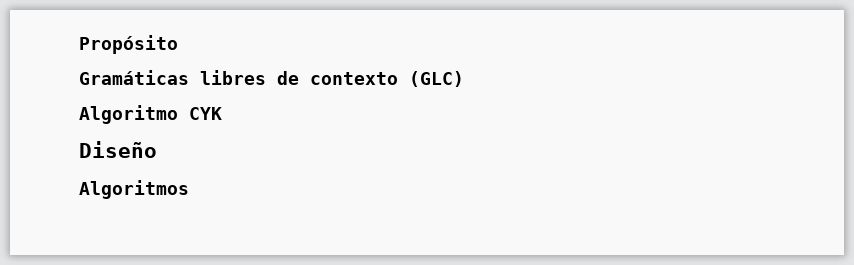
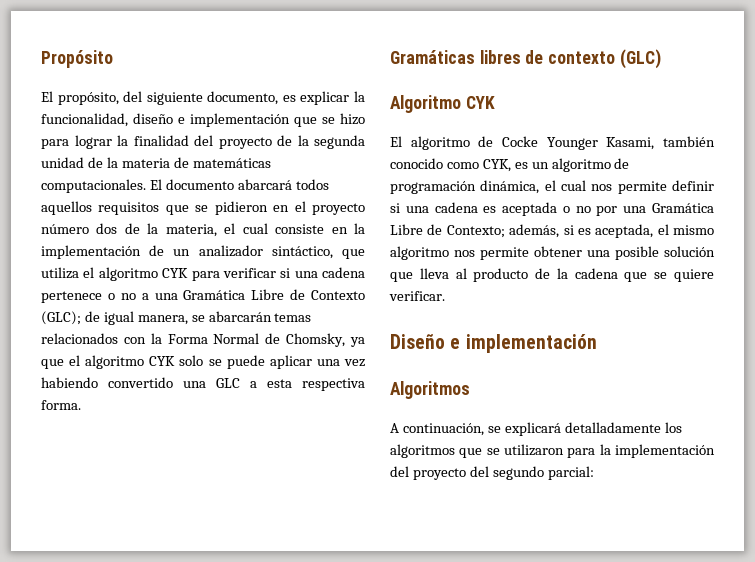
(178, 44) none -> [41,91,365,105] [41,113,365,127] [41,135,365,149] [41,157,271,168] [41,179,329,193] [41,201,366,215] [41,223,366,237] [41,245,365,259] [41,267,365,281] [41,289,365,303] [41,311,312,325] [41,333,365,347] [41,355,365,369] [41,377,365,391] [41,400,81,410] // El propósito, del siguiente documento, es explicar la funcionalidad, diseño e implementación que se hizo para lograr la finalidad del proyecto de la segunda unidad de la materia de matemáticas computacionales. El documento abarcará todos aquellos requisitos que se pidieron en el proyecto número dos de la materia, el cual consiste en la implementación de un analizador sintáctico, que utiliza el algoritmo CYK para verificar si una cadena pertenece o no a una Gramática Libre de Contexto (GLC); de igual manera, se abarcarán temas relacionados con la Forma Normal de Chomsky, ya que el algoritmo CYK solo se puede aplicar una vez habiendo convertido una GLC a esta respectiva forma.
(222, 113) none -> [390,136,715,150] [390,158,630,172] [390,180,714,194] [390,202,714,216] [390,224,714,238] [390,246,715,260] [390,268,714,282] [389,291,445,301] // El algoritmo de Cocke Younger Kasami, también conocido como CYK, es un algoritmo de programación dinámica, el cual nos permite definir si una cadena es aceptada o no por una Gramática Libre de Contexto; además, si es aceptada, el mismo algoritmo nos permite obtener una posible solución que lleva al producto de la cadena que se quiere verificar.
(157, 149) none -> [450,334,597,353] e implementación
(189, 189) none -> [390,422,682,436] [390,444,715,458] [390,466,594,480] // A continuación, se explicará detalladamente los algoritmos que se utilizaron para la implementación del proyecto del segundo parcial:

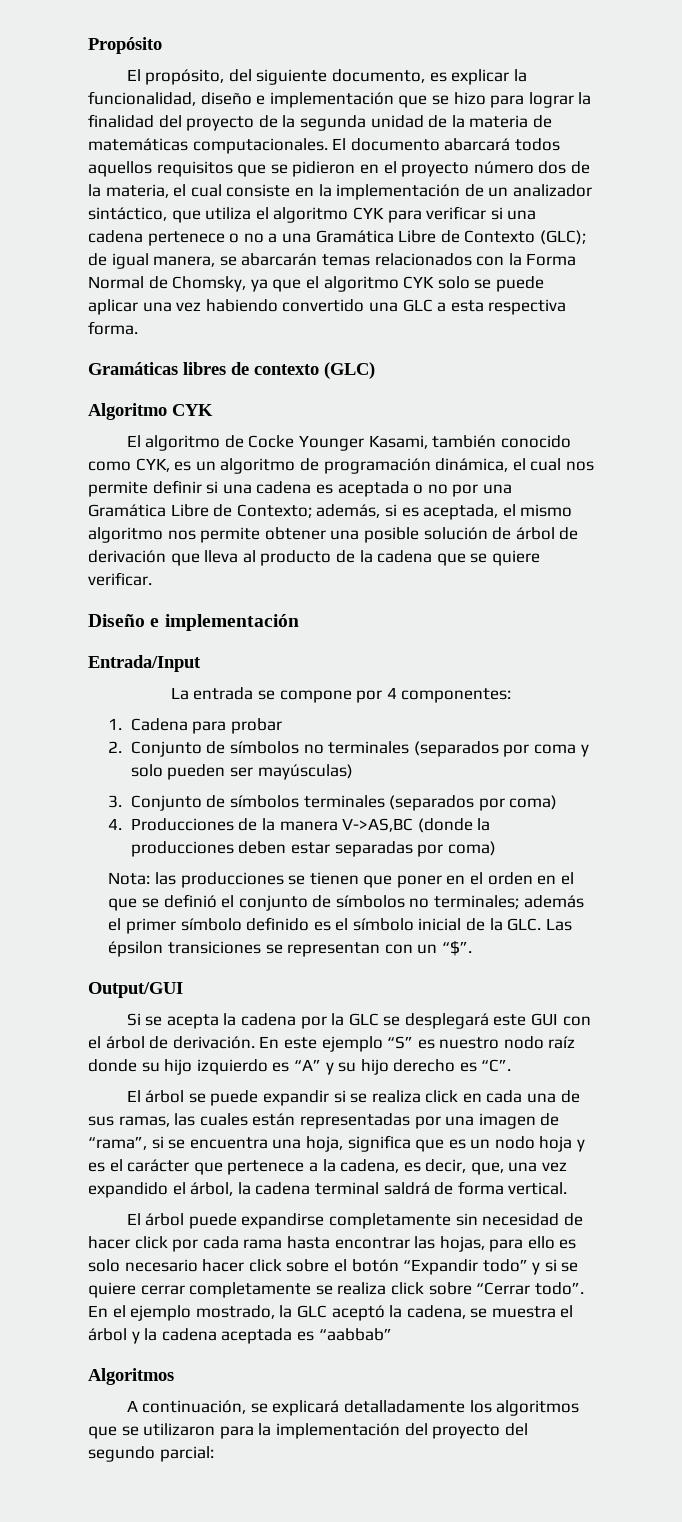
(715, 251) none -> [492,527,579,540] [88,550,166,563] de árbol de derivación
(597, 343) none -> [88,655,201,672] [170,687,512,703] [108,718,283,734] [108,741,589,757] [130,764,353,780] [108,795,558,811] [108,818,491,833] [130,841,496,857] [108,872,574,888] [108,894,584,911] [108,917,572,934] [108,940,472,957] [88,982,183,998] [126,1013,591,1029] [88,1036,576,1052] [88,1059,512,1075] [126,1090,580,1106] [88,1113,560,1129] [88,1135,586,1152] [88,1159,568,1175] [88,1181,568,1198] [126,1213,583,1229] [88,1236,577,1252] [88,1259,579,1275] [88,1282,584,1298] [88,1305,574,1321] [88,1328,392,1344] // Entrada/Input // La entrada se compone por 4 componentes: // 1. Cadena para probar // 2. Conjunto de símbolos no terminales (separados por coma y solo pueden ser mayúsculas) // 3. Conjunto de símbolos terminales (separados por coma) // 4. Producciones de la manera V->AS,BC (donde la producciones deben estar separadas por coma) // Nota: las producciones se tienen que poner en el orden en el que se definió el conjunto de símbolos no terminales; además el primer símbolo definido es el símbolo inicial de la GLC. Las épsilon transiciones se representan con un “$”. // Output/GUI // Si se acepta la cadena por la GLC se desplegará este GUI con el árbol de derivación. En este ejemplo “S” es nuestro nodo raíz donde su hijo izquierdo es “A” y su hijo derecho es “C”. // El árbol se puede expandir si se realiza click en cada una de sus ramas, las cuales están representadas por una imagen de “rama”, si se encuentra una hoja, significa que es un nodo hoja y es el carácter que pertenece a la cadena, es decir, que, una vez expandido el árbol, la cadena terminal saldrá de forma vertical. // El árbol puede expandirse completamente sin necesidad de hacer click por cada rama hasta encontrar las hojas, para ello es solo necesario hacer click sobre el botón “Expandir todo” y si se quiere cerrar completamente se realiza click sobre “Cerrar todo”. En el ejemplo mostrado, la GLC aceptó la cadena, se muestra el árbol y la cadena aceptada es “aabbab”

